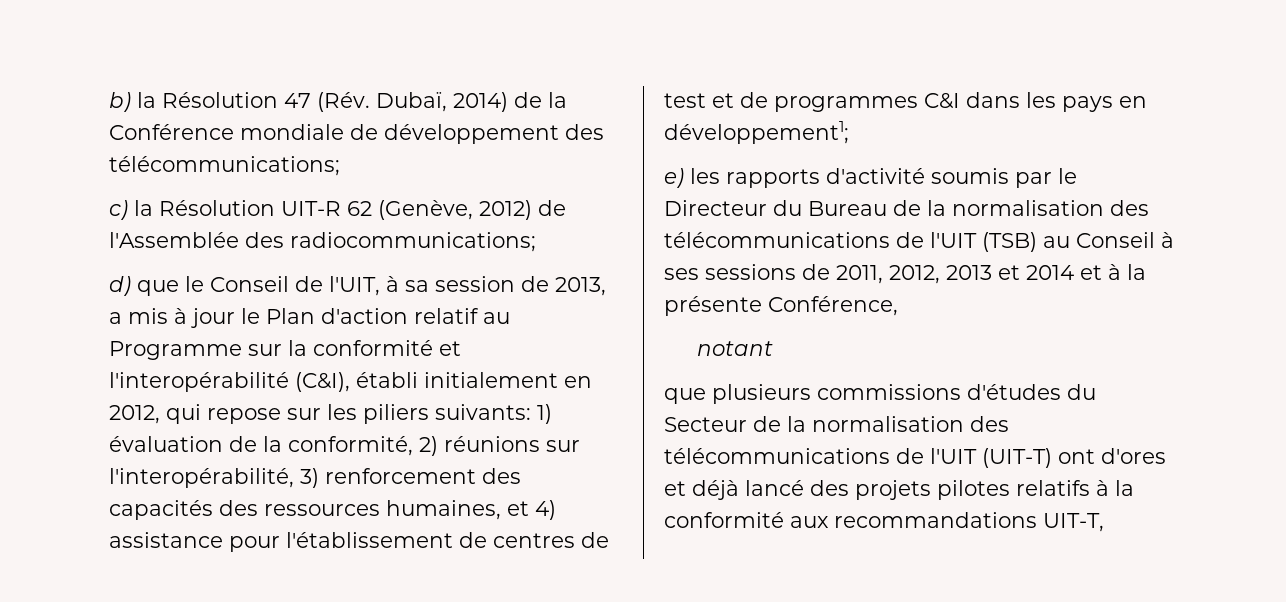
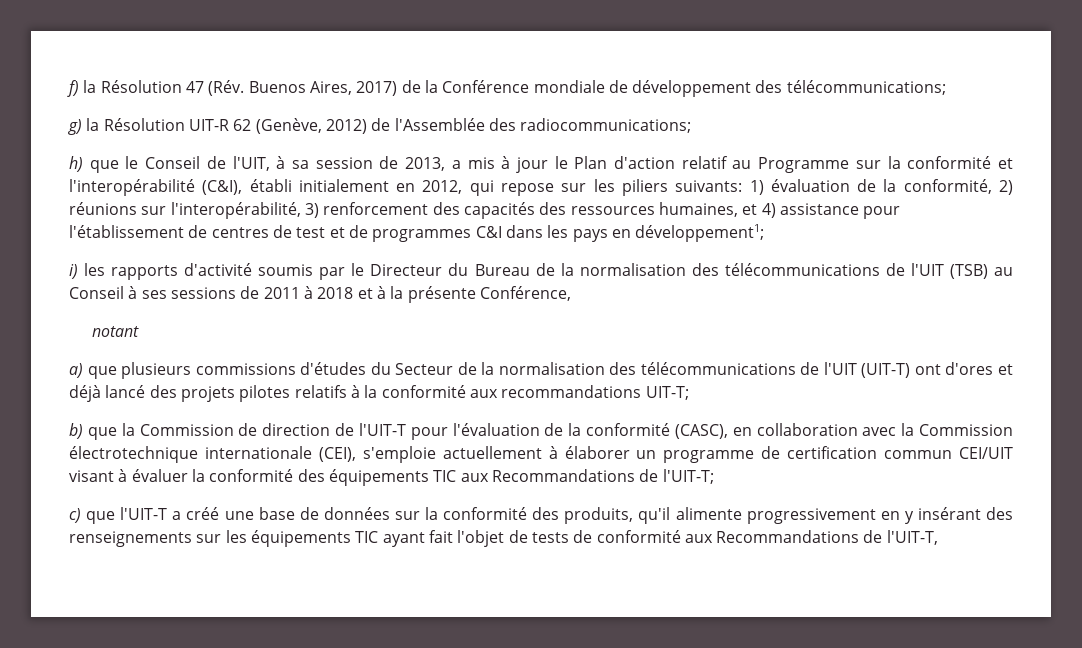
[109,92,131,112] b) -> [67,80,79,97] f)
[376,92,508,112] Dubaï, 2014) -> [248,81,398,96] Buenos Aires, 2017)
[109,200,128,220] c) -> [68,119,82,135] g)
[109,276,131,296] d) -> [69,156,83,172] h)
[664,168,684,188] e) -> [69,264,78,279] i)
[836,265,1074,284] 2011, 2012, 2013 et 2014 -> [263,286,354,299] 2011 à 2018
(774, 348) none -> [69,363,83,378] a)
[1043,513,1104,532] UIT-T, -> [645,386,689,400] [69,423,1014,440] [69,446,1013,463] [69,469,714,486] [69,507,1014,524] [69,530,938,547] UIT-T; // b) que la Commission de direction de l'UIT-T pour l'évaluation de la conformité (CASC), en collaboration avec la Commission électrotechnique internationale (CEI), s'emploie actuellement à élaborer un programme de certification commun CEI/UIT visant à évaluer la conformité des équipements TIC aux Recommandations de l'UIT-T; // c) que l'UIT-T a créé une base de données sur la conformité des produits, qu'il alimente progressivement en y insérant des renseignements sur les équipements TIC ayant fait l'objet de tests de conformité aux Recommandations de l'UIT-T,

